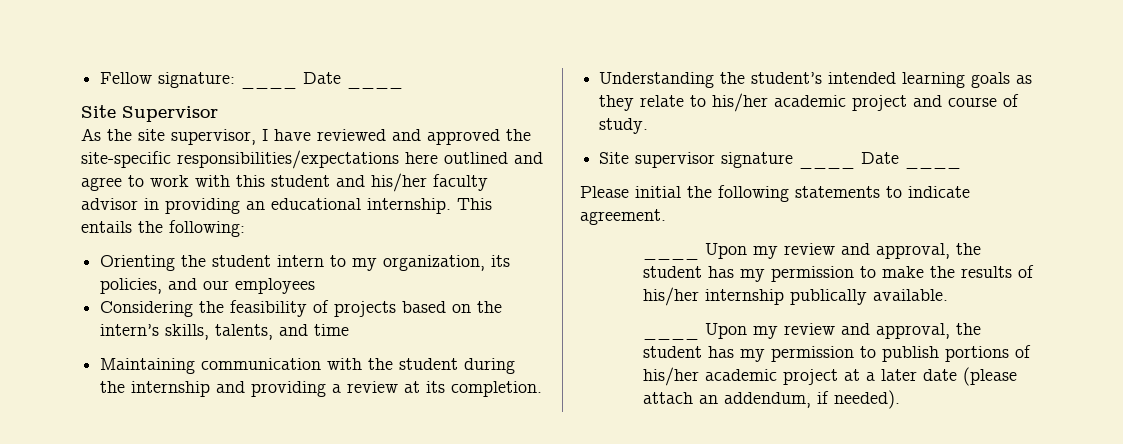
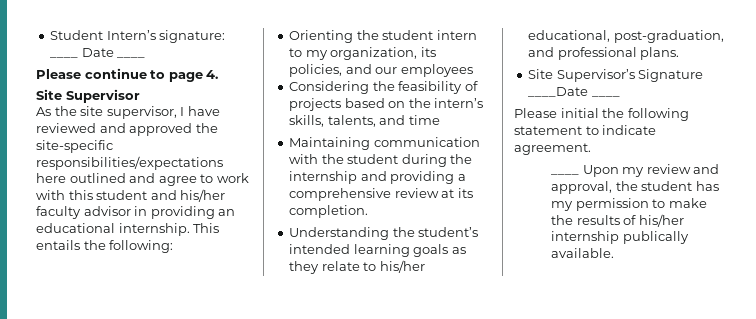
[100,72,153,84] Fellow -> [50,30,156,40] Student Intern’s
(404, 86) none -> [36,68,219,82] // Please continue to page 4.
(342, 388) none -> [289,188,392,201] comprehensive
[774,94,1020,111] [599,118,649,134] [599,152,856,169] [861,152,900,164] academic project and course of study. // Site supervisor signature ____ Date -> [528,30,724,43] [528,47,680,60] [528,69,704,82] [528,87,589,97] educational, post-graduation, and professional plans. // Site Supervisor’s Signature ____Date
[795,186,880,198] statements -> [514,126,582,135] statement
[643,323,982,340] [643,345,1032,362] [643,367,1018,386] [643,390,901,409] // ____ Upon my review and approval, the student has my permission to publish portions of his/her academic project at a later date (please attach an addendum, if needed). -> (615, 253) none

